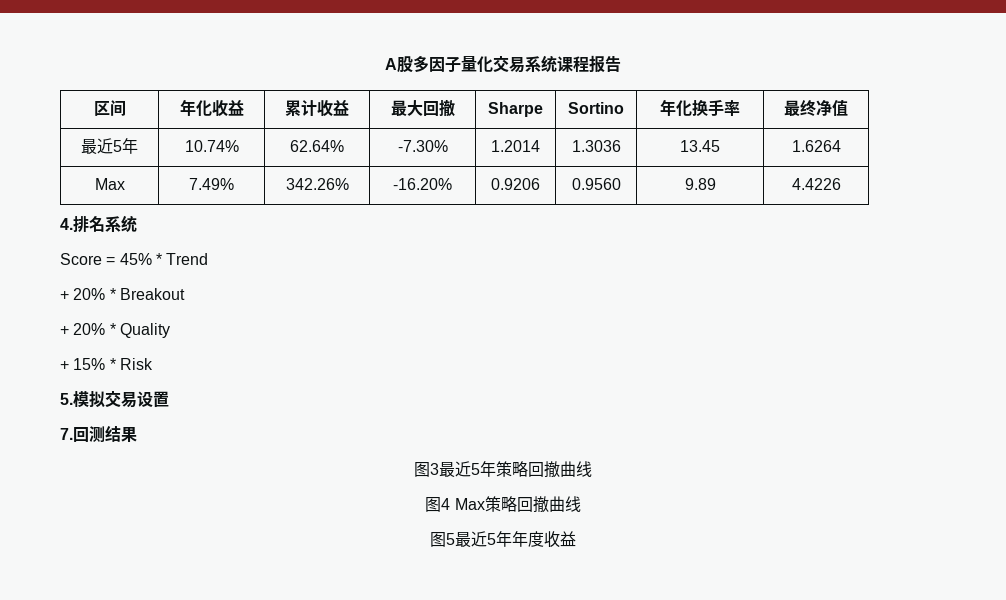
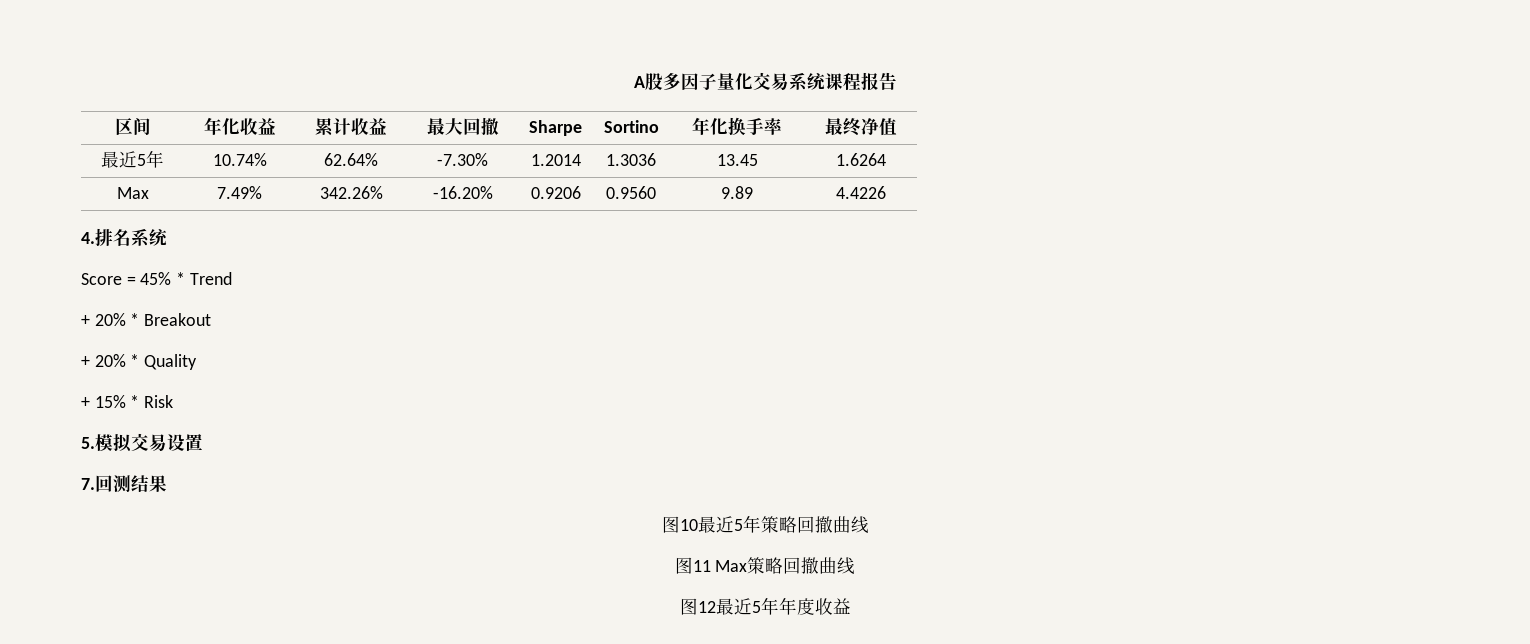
[430,463,439,475] 3 -> [679,519,698,531] 10
[441,498,451,510] 4 -> [692,560,711,572] 11
[446,533,455,545] 5 -> [697,601,716,613] 12

